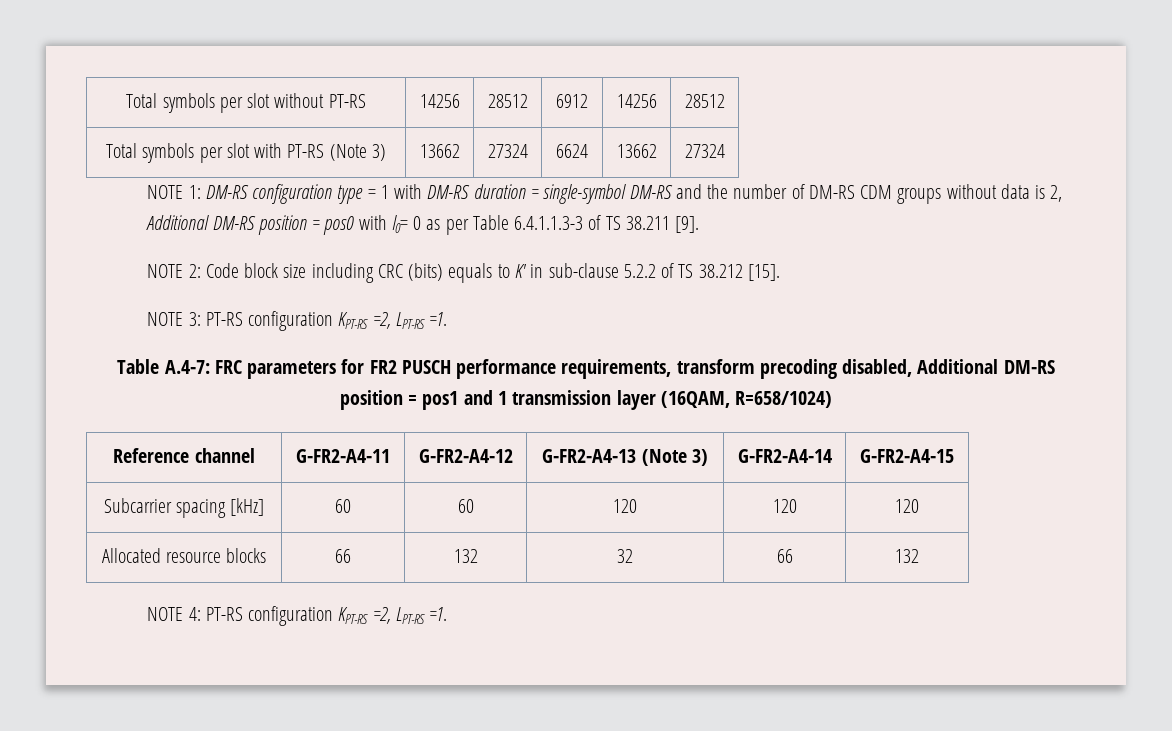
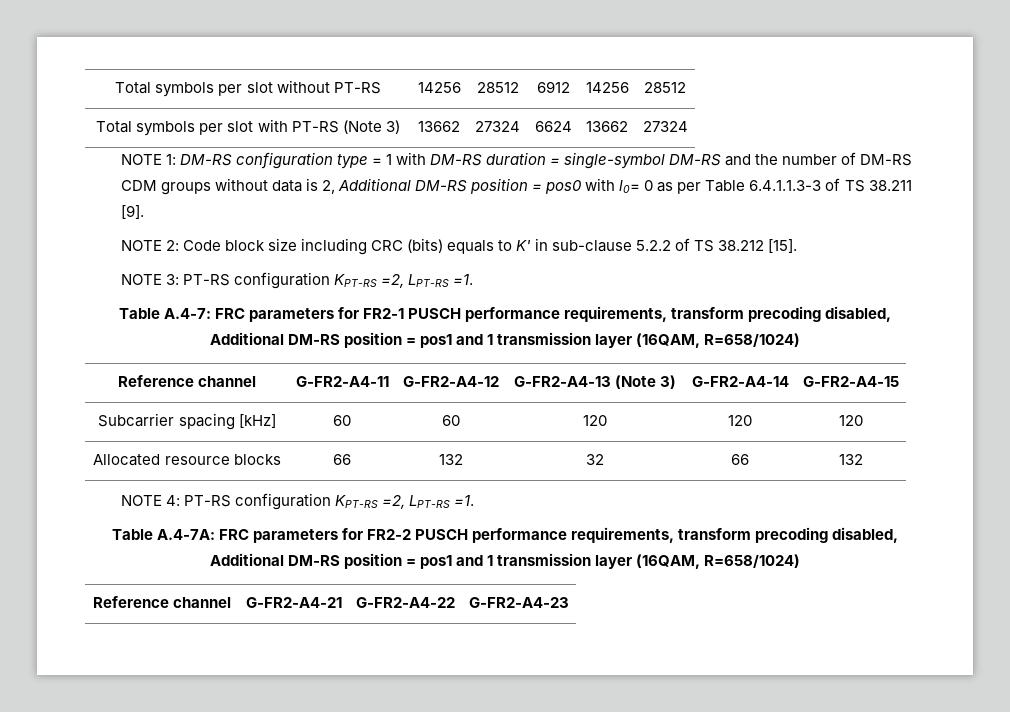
[369,360,397,374] FR2 -> [362,308,404,319] FR2-1
(448, 614) none -> [111,527,899,543] [209,553,801,569] [92,596,232,608] [245,597,342,608] [355,597,455,608] [468,597,569,608] // Table A.4-7A: FRC parameters for FR2-2 PUSCH performance requirements, transform precoding disabled, Additional DM-RS position = pos1 and 1 transmission layer (16QAM, R=658/1024) // Reference channel | G-FR2-A4-21 | G-FR2-A4-22 | G-FR2-A4-23

